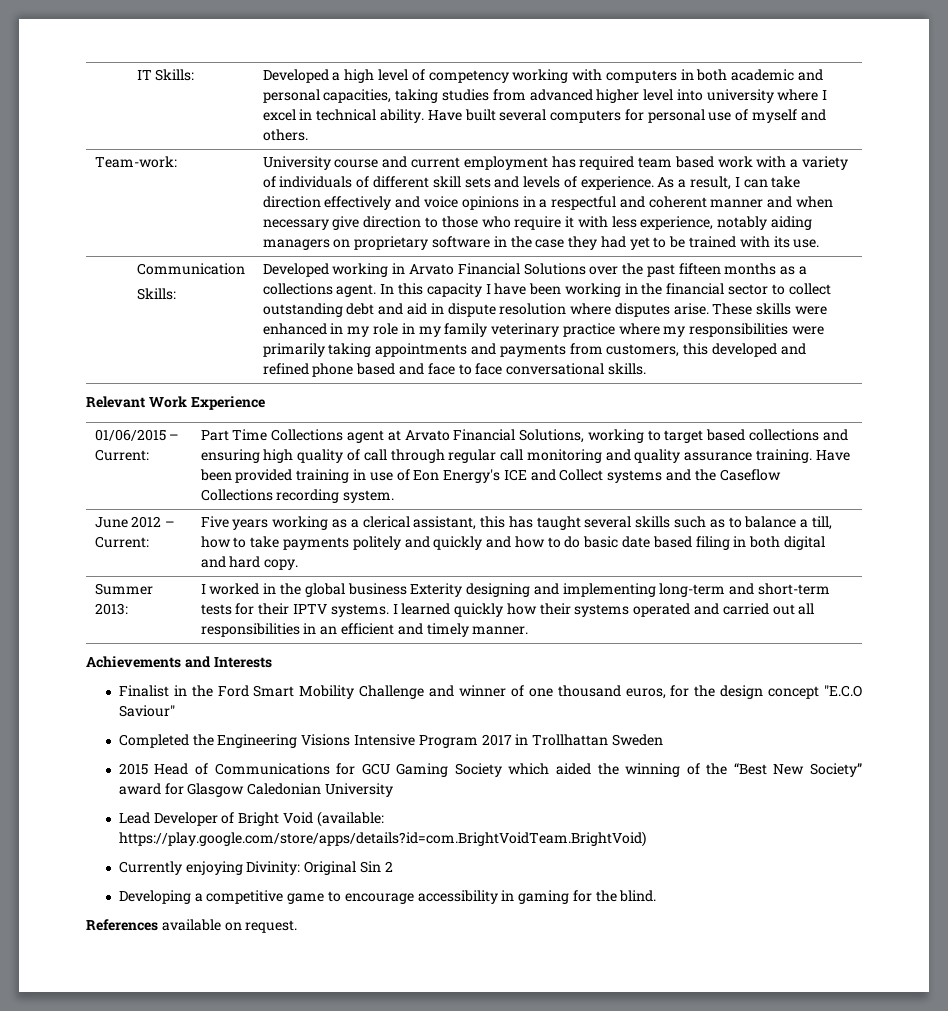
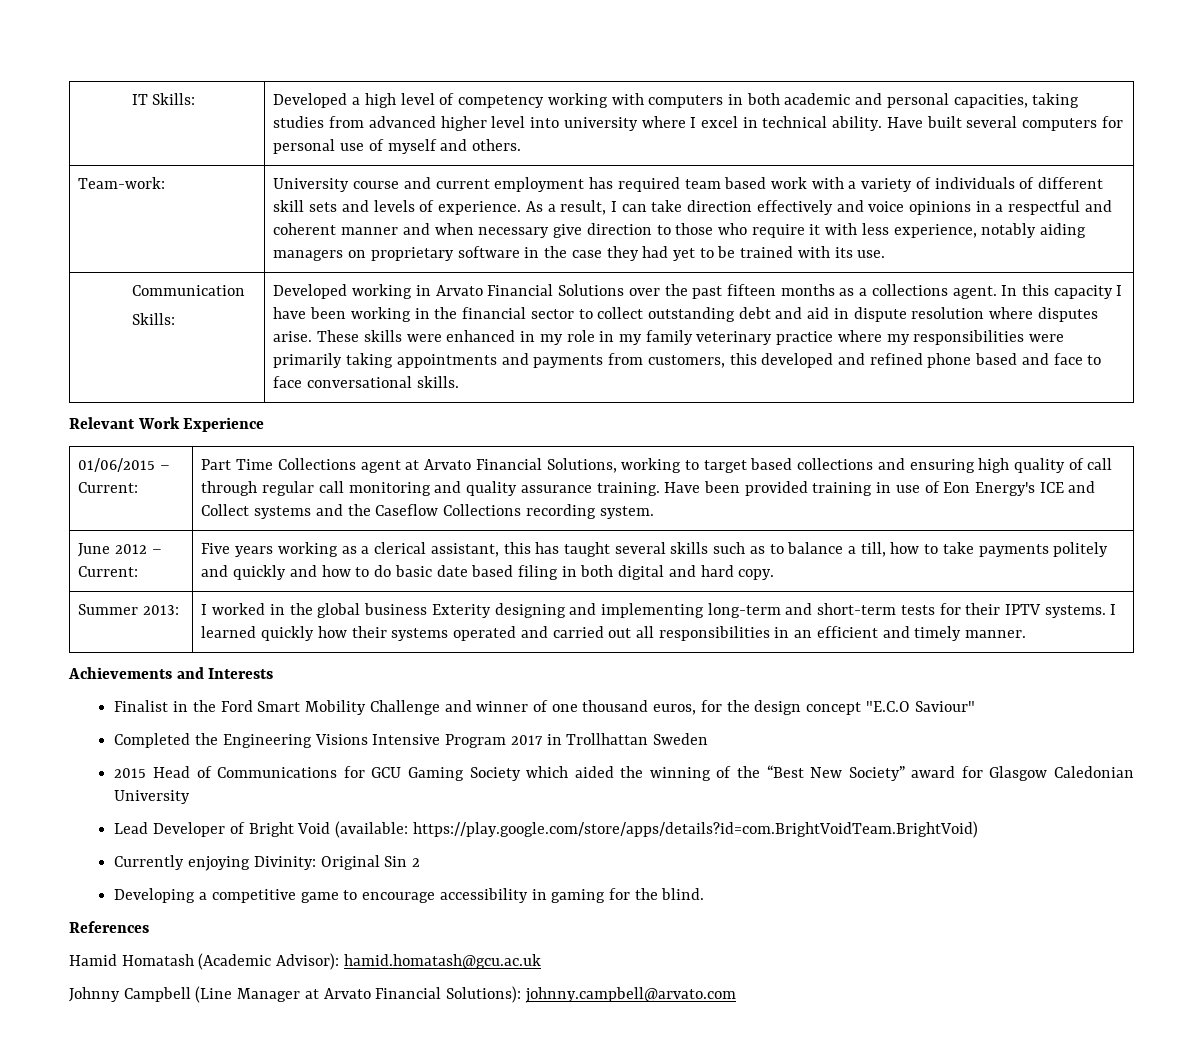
[161,919,298,933] available on request. -> [69,953,541,970] [69,986,736,1003] // Hamid Homatash (Academic Advisor): hamid.homatash@gcu.ac.uk // Johnny Campbell (Line Manager at Arvato Financial Solutions): johnny.campbell@arvato.com

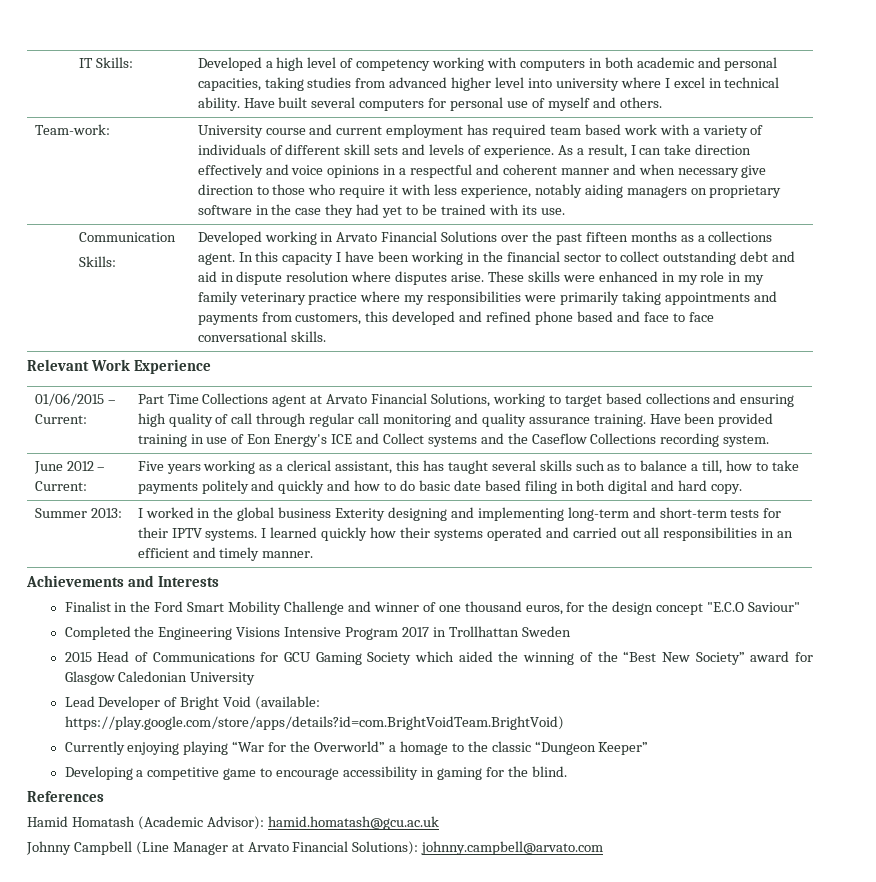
[253,855,421,870] Divinity: Original Sin 2 -> [183,741,649,755] playing “War for the Overworld” a homage to the classic “Dungeon Keeper”

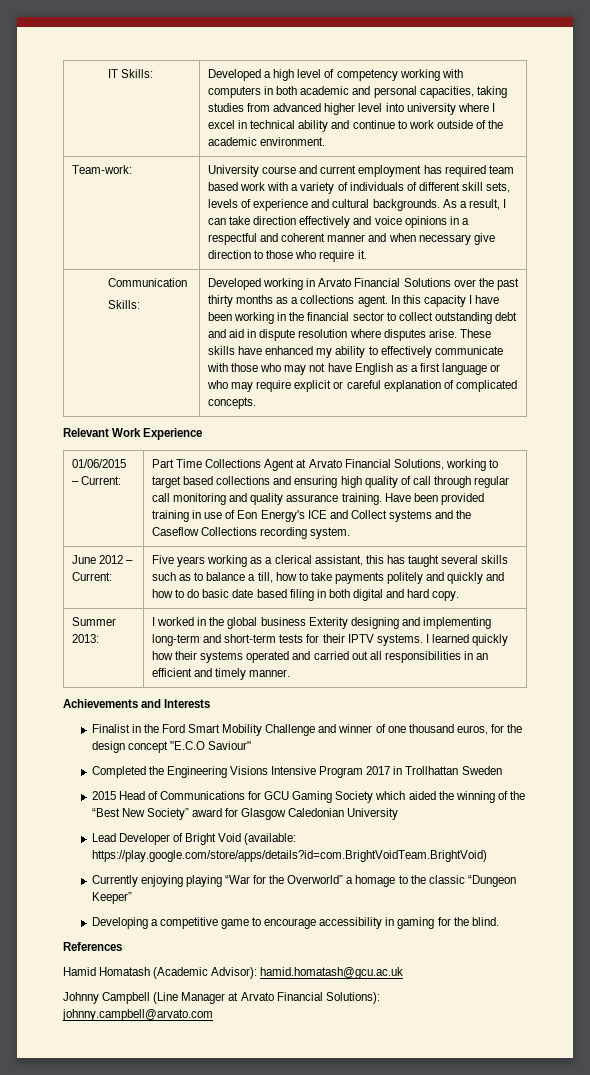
[197,97,662,111] ability. Have built several computers for personal use of myself and others. -> [298,120,504,132] [208,137,326,146] ability and continue to work outside of the academic environment.
[374,144,554,158] sets and levels of experience. -> [486,182,511,193] [208,199,440,211] sets, levels of experience and cultural backgrounds.
[389,184,782,198] [197,204,565,218] it with less experience, notably aiding managers on proprietary software in the case they had yet to be trained with its use. -> [357,250,367,259] it.
[585,232,628,242] fifteen -> [208,295,234,307] thirty
[562,271,765,285] [197,291,777,305] [197,311,714,325] [197,331,326,342] were enhanced in my role in my family veterinary practice where my responsibilities were primarily taking appointments and payments from customers, this developed and refined phone based and face to face conversational skills. -> [238,346,503,358] [207,363,501,375] [207,380,517,392] [208,397,257,409] have enhanced my ability to effectively communicate with those who may not have English as a first language or who may require explicit or careful explanation of complicated concepts.
[272,395,307,407] agent -> [264,459,295,471] Agent

